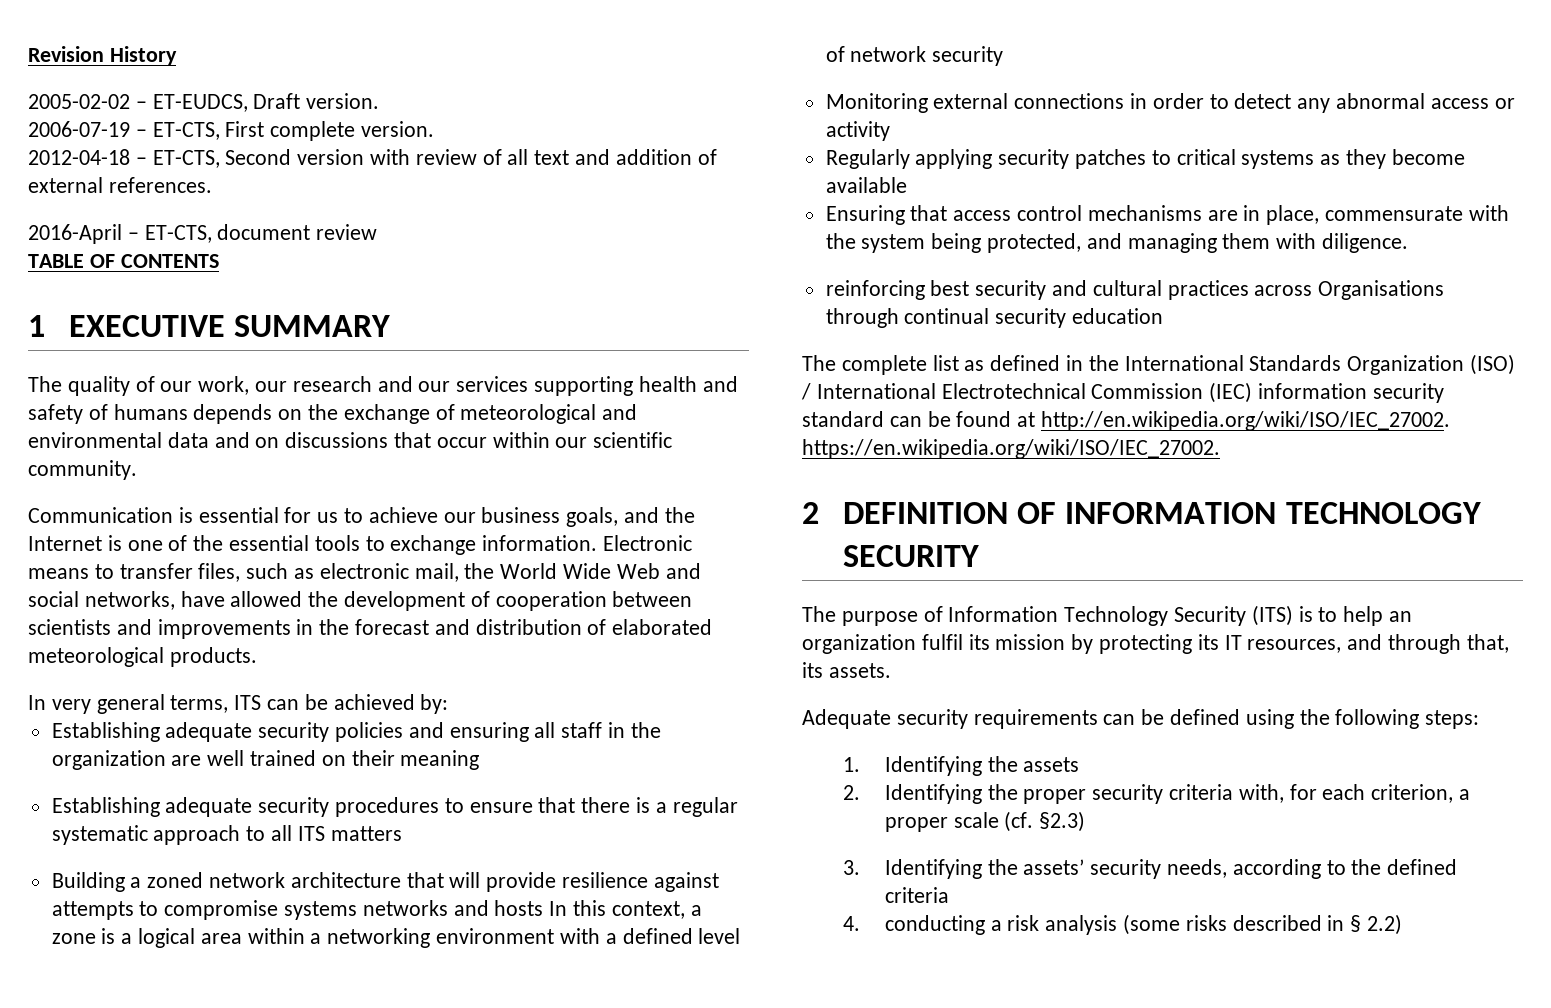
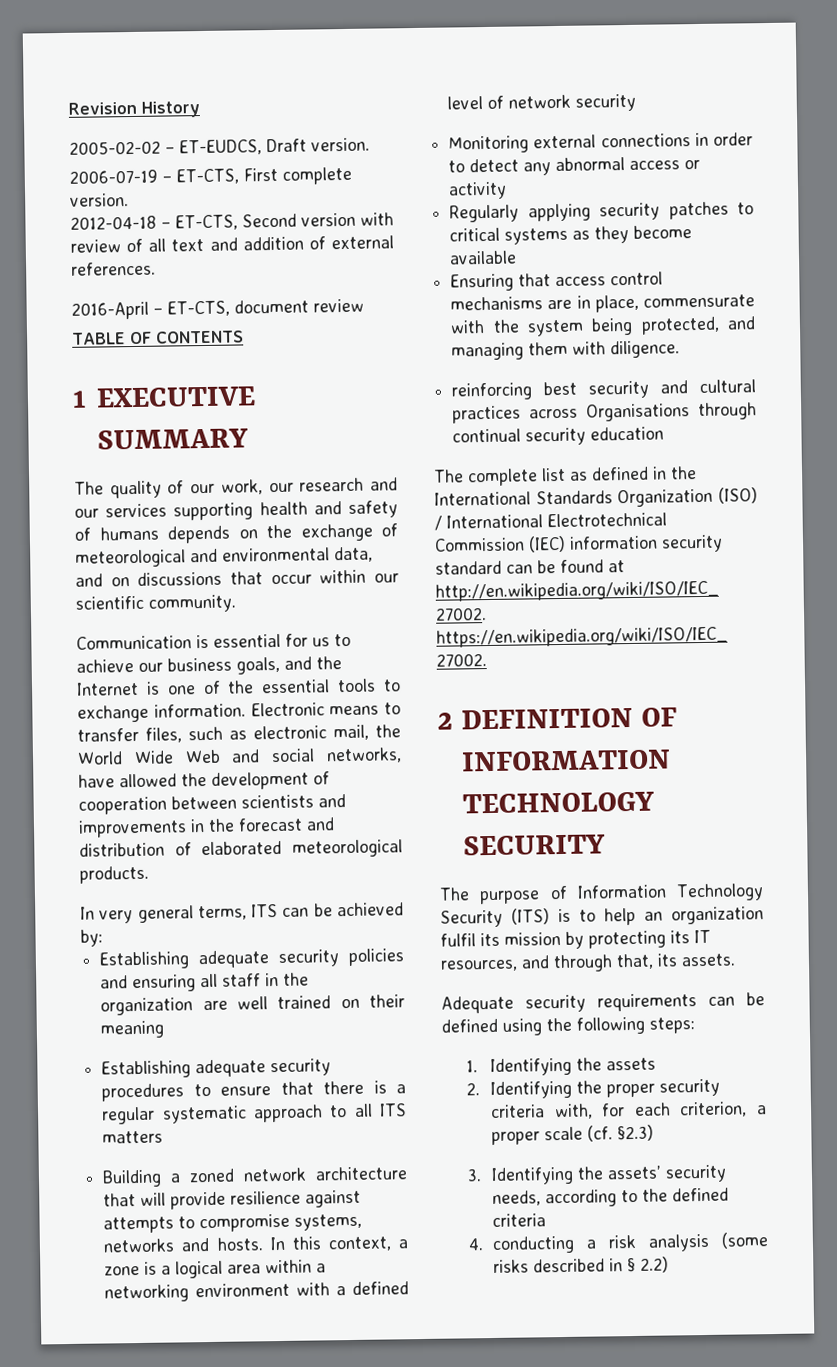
[167,432,209,448] data -> [334,546,373,563] data,
[284,901,358,920] systems -> [294,1213,363,1231] systems,
[494,900,544,916] hosts -> [216,1237,263,1251] hosts.

